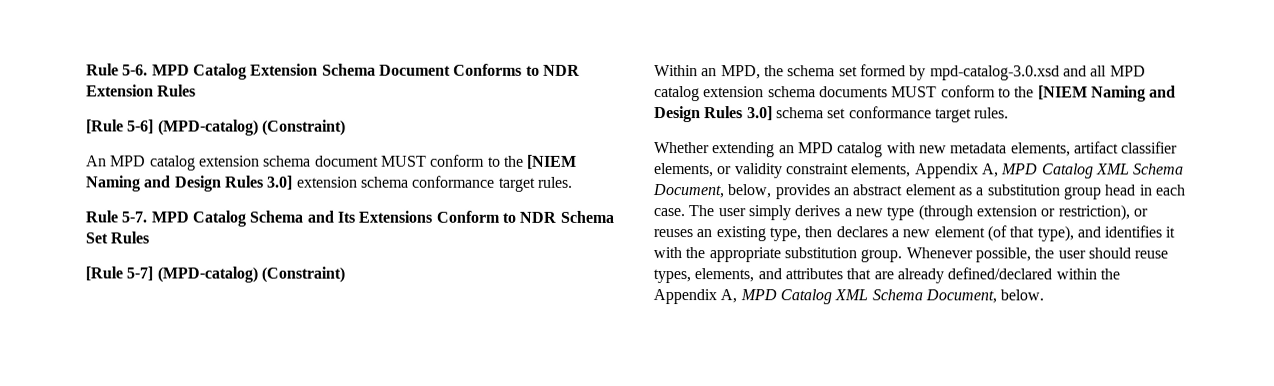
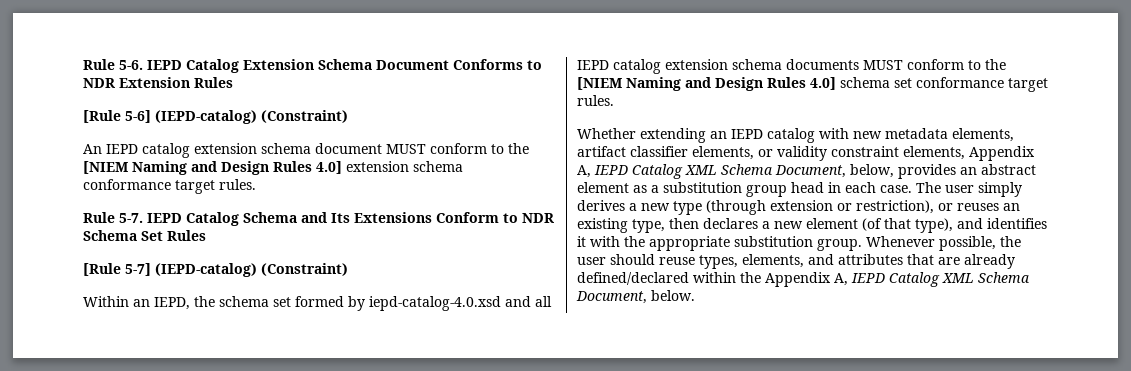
[151,64,190,76] MPD -> [147,60,182,70] IEPD
[157,119,259,136] (MPD-catalog) -> [155,110,257,124] (IEPD-catalog)
[110,155,147,167] MPD -> [106,144,138,154] IEPD
[267,175,294,190] 3.0] -> [316,161,342,174] 4.0]
[150,211,189,223] MPD -> [147,213,182,223] IEPD
[156,266,258,283] (MPD-catalog) -> [155,263,257,277] (IEPD-catalog)
[720,65,761,80] MPD, -> [154,297,190,310] IEPD,
[929,65,1060,81] mpd-catalog-3.0.xsd -> [369,296,501,311] iepd-catalog-4.0.xsd
[1109,65,1146,77] MPD -> [577,60,609,70] IEPD
[746,106,773,121] 3.0] -> [810,77,836,90] 4.0]
[797,142,834,154] MPD -> [731,129,763,139] IEPD
[1001,163,1039,175] MPD -> [594,165,628,175] IEPD
[739,289,777,301] MPD -> [851,273,885,283] IEPD

